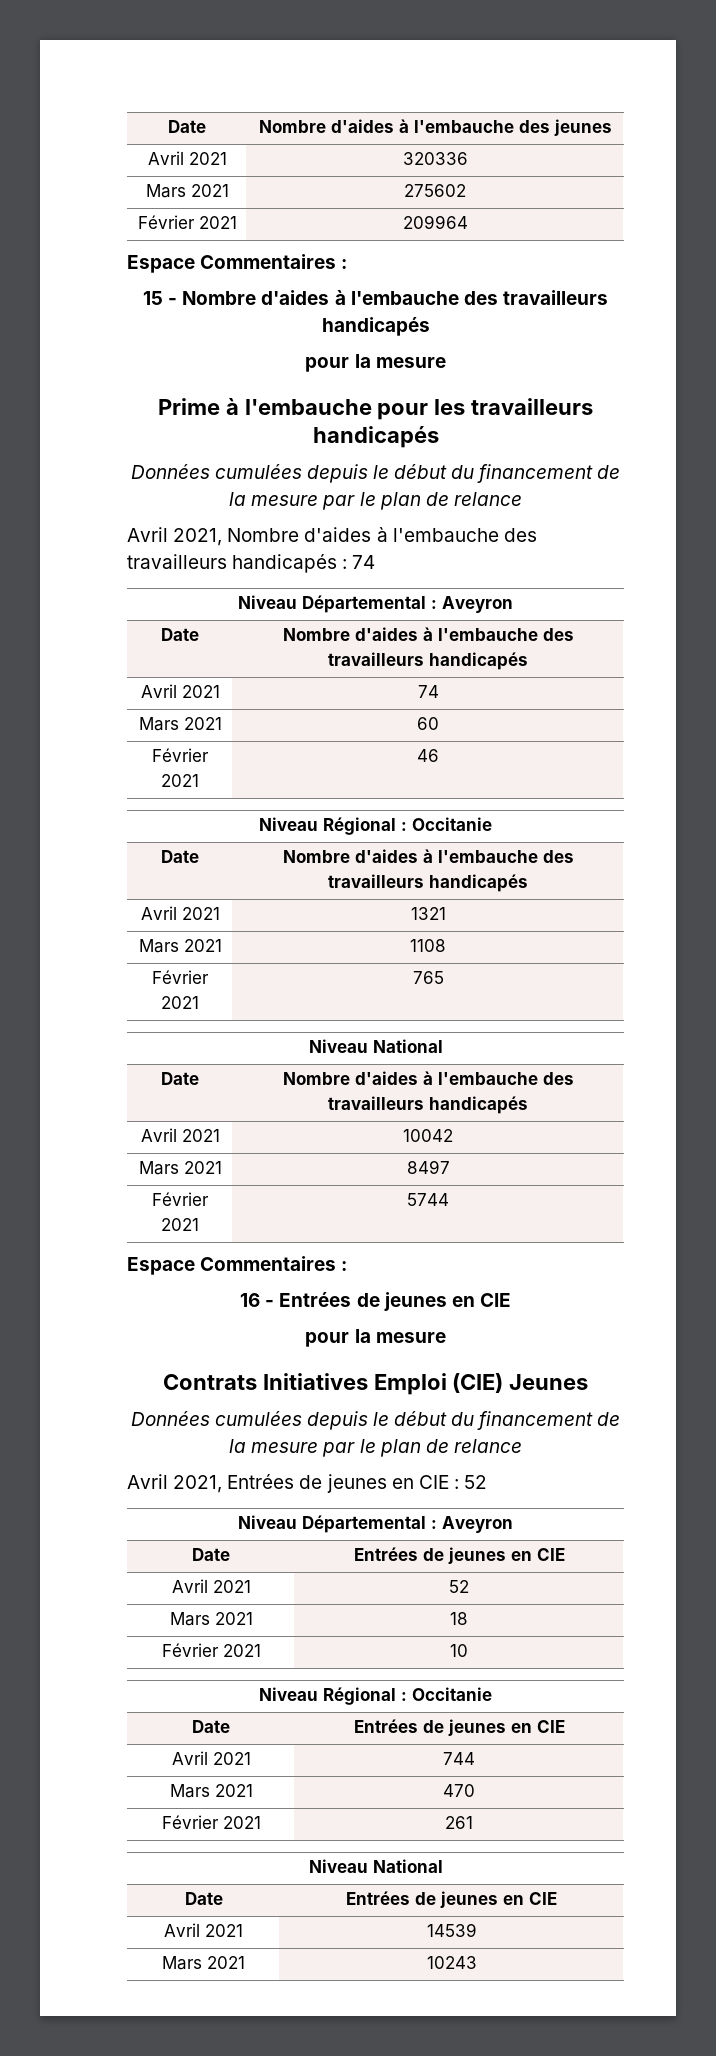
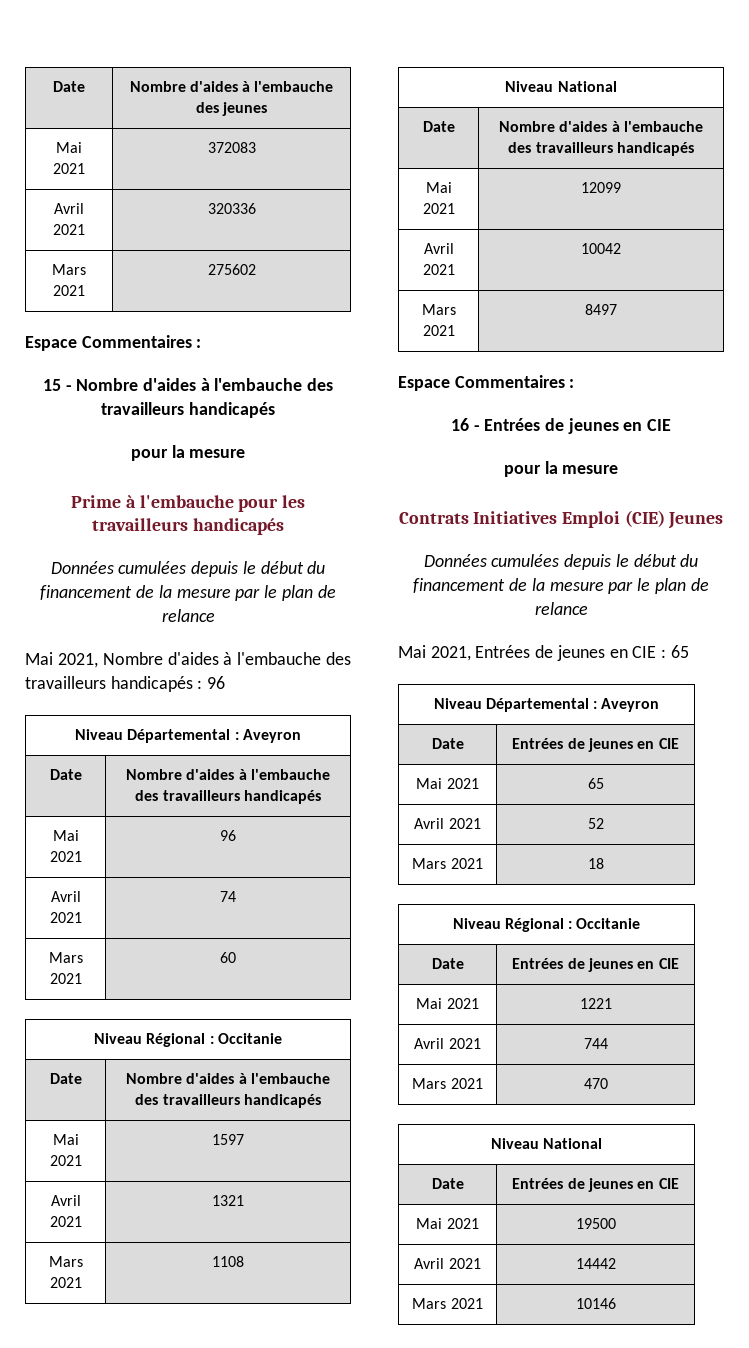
(612, 127) none -> [56,142,82,153] [53,163,85,174] [207,142,256,153] // Mai 2021 | 372083
[137,215,237,229] [402,215,468,229] // Février 2021 | 209964 -> (256, 269) none
[127,527,168,542] Avril -> [25,652,53,665] Mai
[352,555,376,569] 74 -> [207,676,226,689] 96
(528, 661) none -> [52,830,79,841] [49,851,82,862] [219,830,236,841] // Mai 2021 | 96
[152,748,209,762] [161,774,199,787] [417,749,439,762] // Février 2021 | 46 -> (236, 957) none
(528, 883) none -> [52,1134,79,1145] [49,1155,82,1166] [211,1134,244,1145] // Mai 2021 | 1597
[152,970,209,984] [161,996,199,1009] [412,971,444,984] // Février 2021 | 765 -> (244, 1261) none
(528, 1105) none -> [425,182,452,193] [422,203,455,214] [581,182,621,193] // Mai 2021 | 12099
[152,1192,209,1206] [161,1218,199,1231] [407,1193,449,1206] // Février 2021 | 5744 -> (617, 309) none
[127,1474,168,1489] Avril -> [398,645,426,658] Mai
[464,1475,488,1489] 52 -> [670,645,689,658] 65
(565, 1554) none -> [416,778,479,789] [587,778,604,789] // Mai 2021 | 65
[161,1643,261,1657] [450,1644,468,1657] // Février 2021 | 10 -> (604, 863) none
(565, 1726) none -> [416,998,479,1009] [579,998,612,1009] // Mai 2021 | 1221
[161,1815,261,1829] [445,1816,473,1829] // Février 2021 | 261 -> (608, 1083) none
[164,1923,243,1937] [426,1923,477,1937] [162,1956,245,1970] [426,1956,477,1969] // Avril 2021 | 14539 // Mars 2021 | 10243 -> [416,1218,479,1229] [575,1218,616,1229] [414,1258,481,1269] [575,1258,616,1269] [412,1298,483,1309] [575,1298,616,1309] // Mai 2021 | 19500 // Avril 2021 | 14442 // Mars 2021 | 10146

